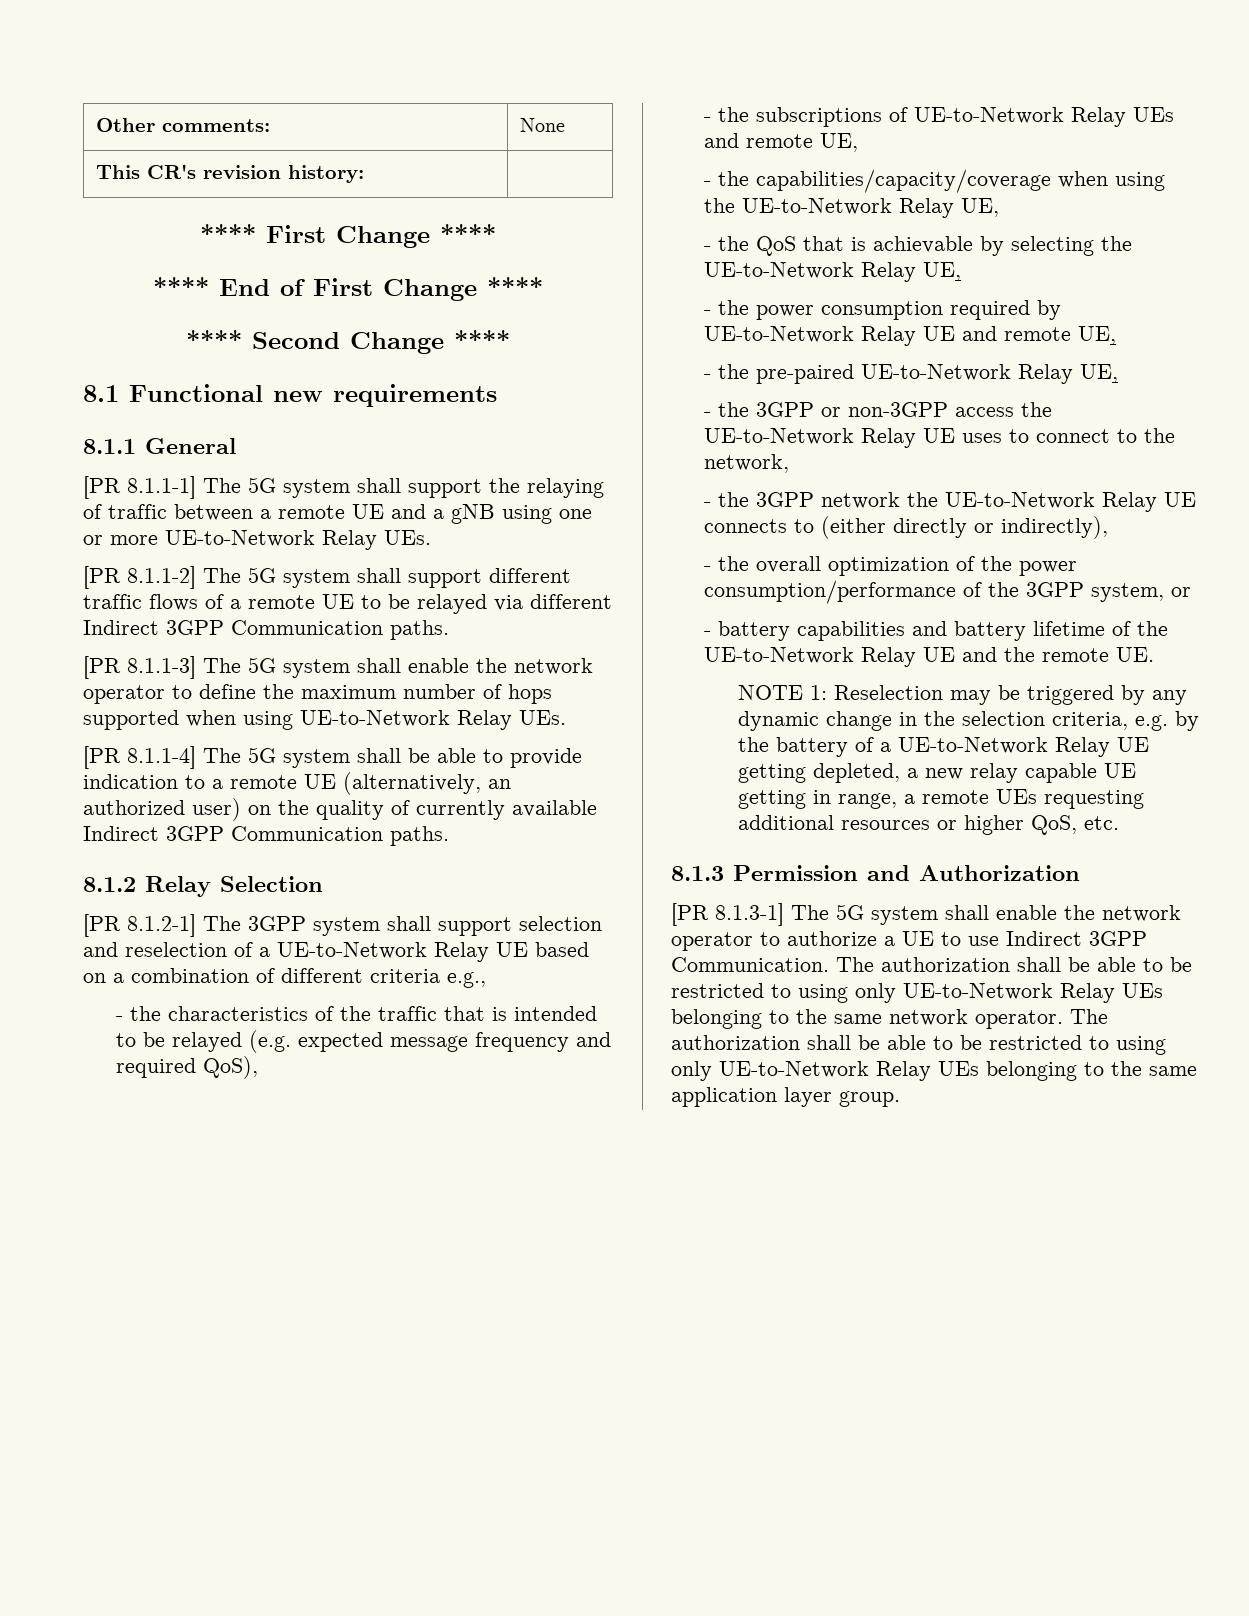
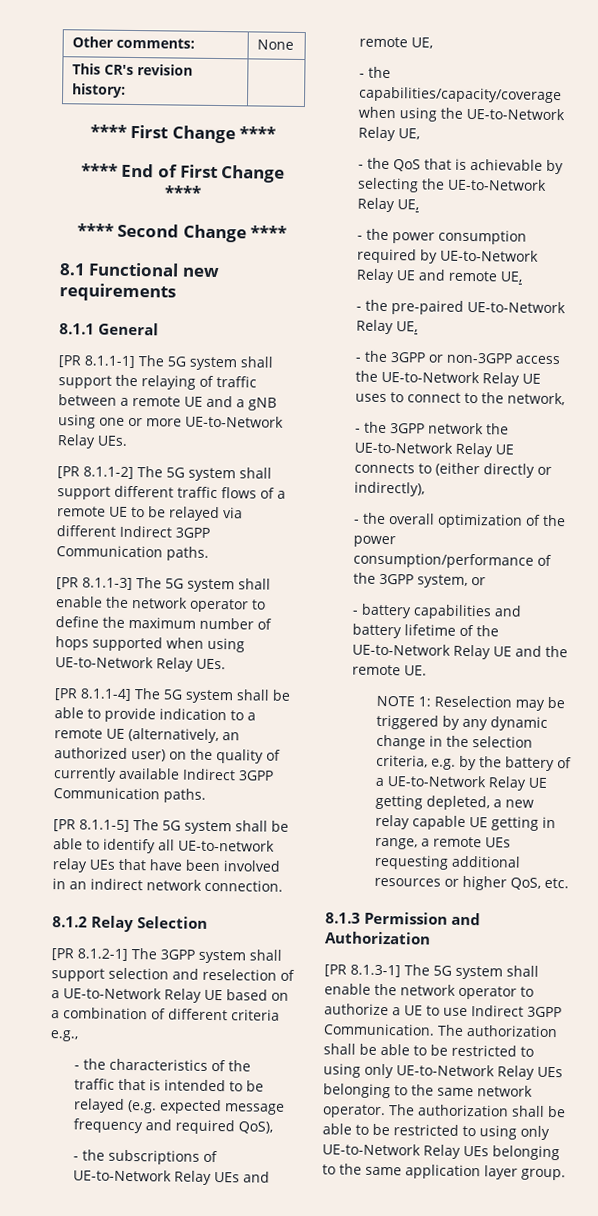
(449, 836) none -> [53,819,289,835] [53,838,275,854] [52,858,280,873] [52,878,283,892] // [PR 8.1.1-5] The 5G system shall be able to identify all UE-to-network relay UEs that have been involved in an indirect network connection.

